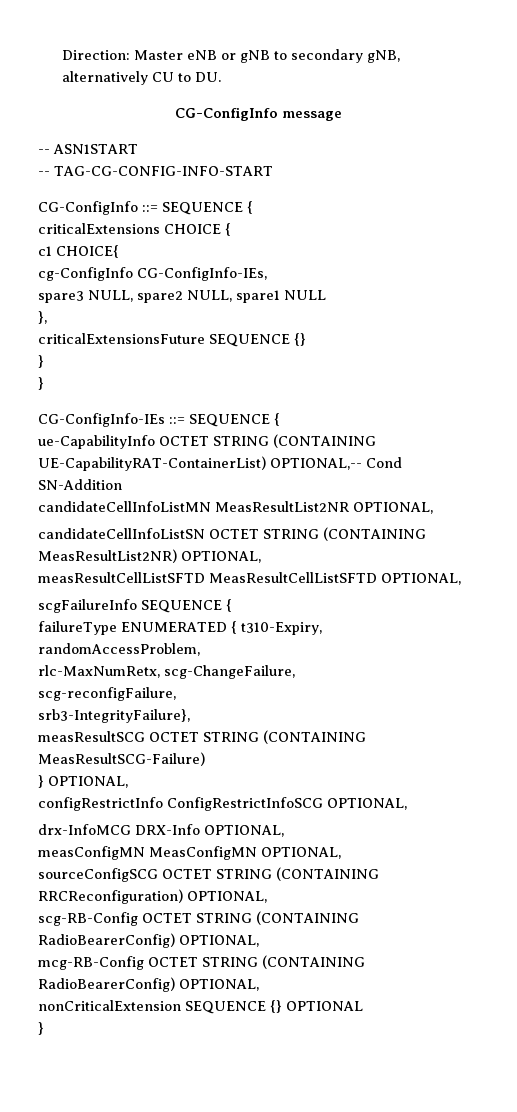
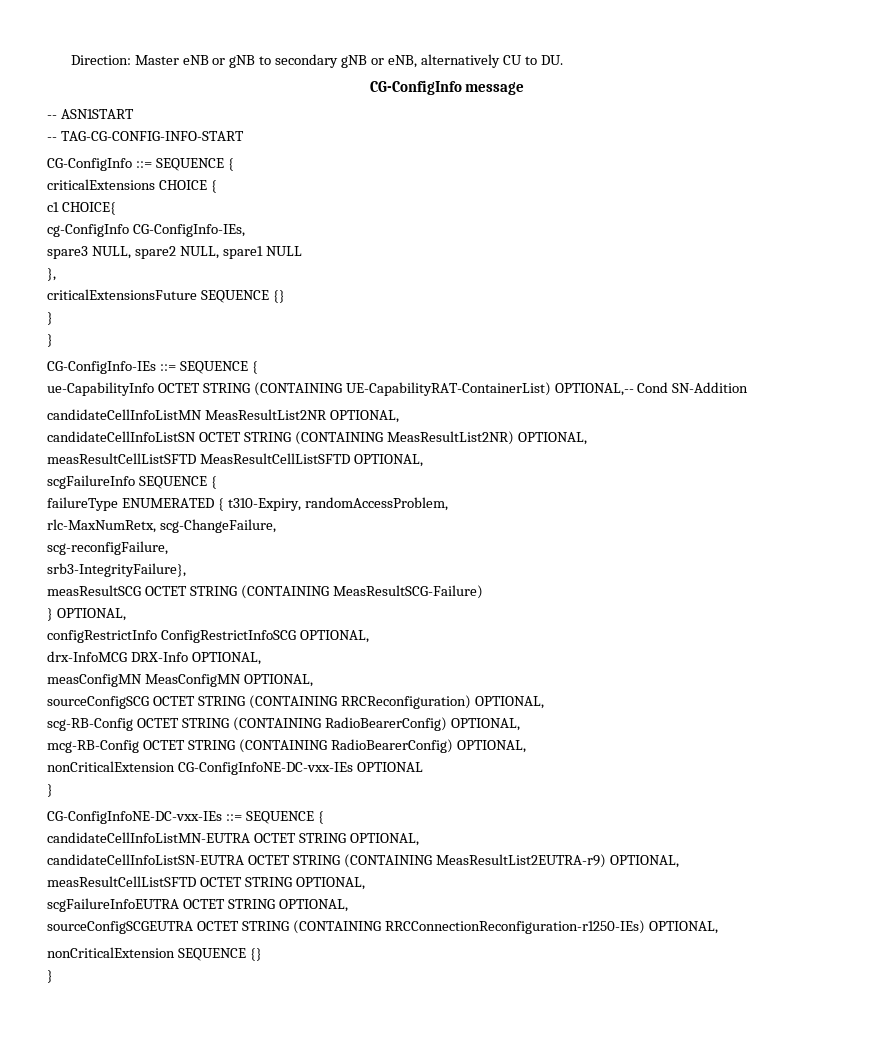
[367,50,401,63] gNB, -> [341,55,417,68] gNB or eNB,
[185,1000,282,1014] SEQUENCE {} -> [177,762,353,775] CG-ConfigInfoNE-DC-vxx-IEs
(44, 1028) none -> [47,811,324,824] [47,832,419,846] [47,854,679,868] [47,876,365,890] [47,898,348,912] [47,920,718,934] [47,947,262,961] [47,970,53,983] // CG-ConfigInfoNE-DC-vxx-IEs ::= SEQUENCE { // candidateCellInfoListMN-EUTRA OCTET STRING OPTIONAL, // candidateCellInfoListSN-EUTRA OCTET STRING (CONTAINING MeasResultList2EUTRA-r9) OPTIONAL, // measResultCellListSFTD OCTET STRING OPTIONAL, // scgFailureInfoEUTRA OCTET STRING OPTIONAL, // sourceConfigSCGEUTRA OCTET STRING (CONTAINING RRCConnectionReconfiguration-r1250-IEs) OPTIONAL, // nonCriticalExtension SEQUENCE {} // }

